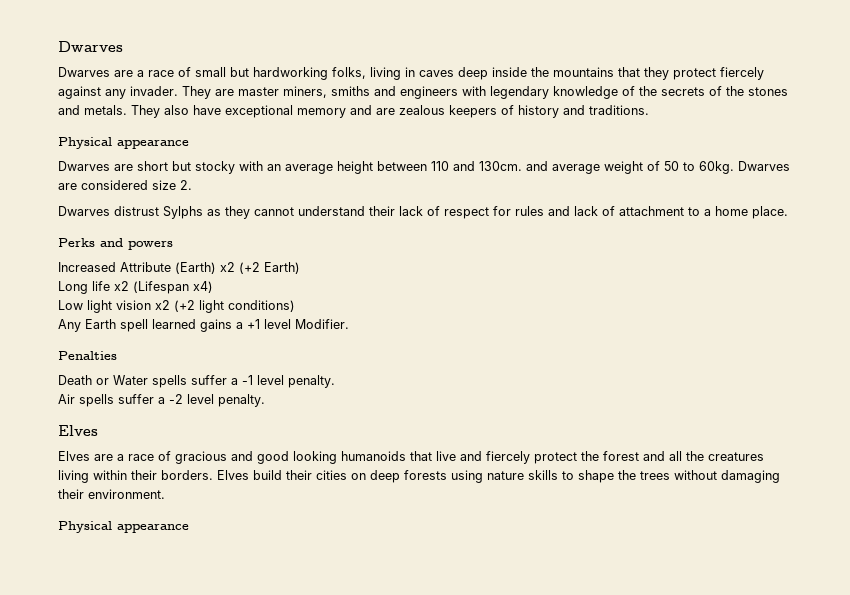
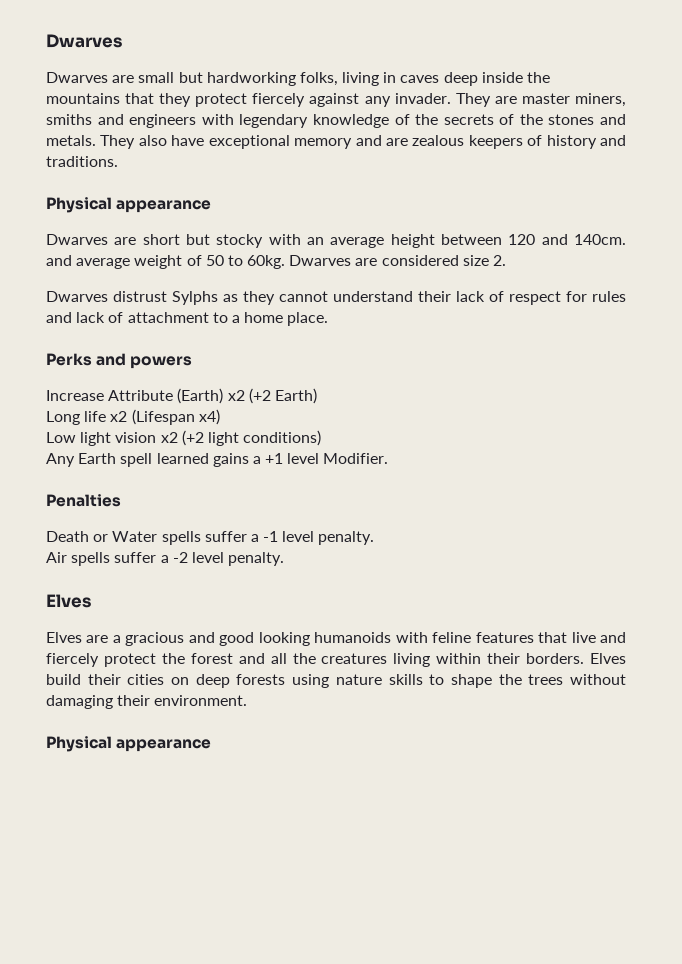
[137,67,191,77] a race of -> (135, 79) none
[431,161,522,171] 110 and 130cm. -> [508,234,626,245] 120 and 140cm.
[58,262,116,272] Increased -> [46,390,104,401] Increase
[128,451,171,461] race of -> (121, 639) none
(406, 456) none -> [395,632,534,643] with feline features

